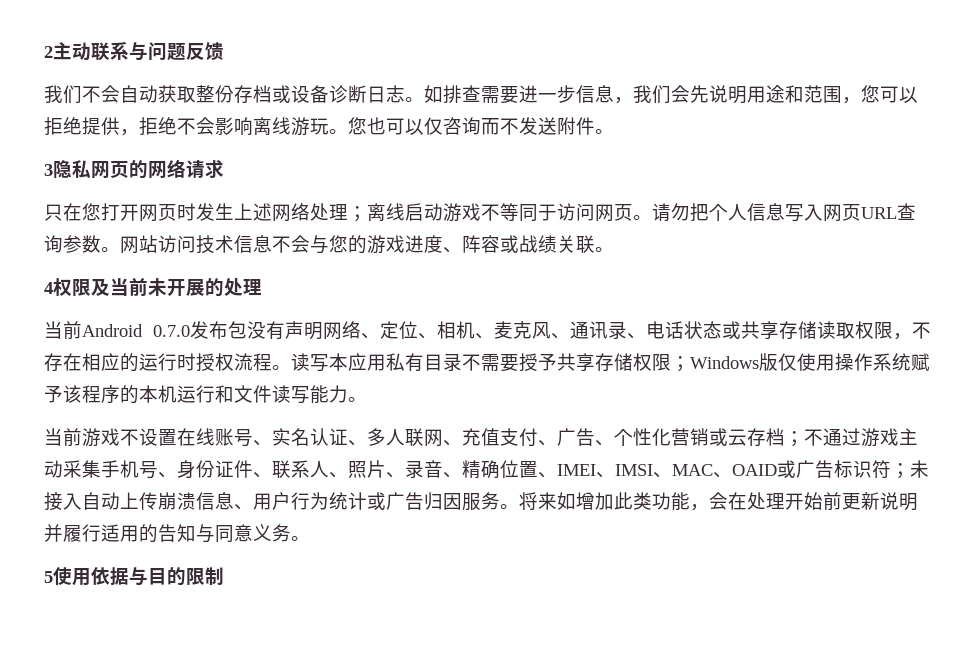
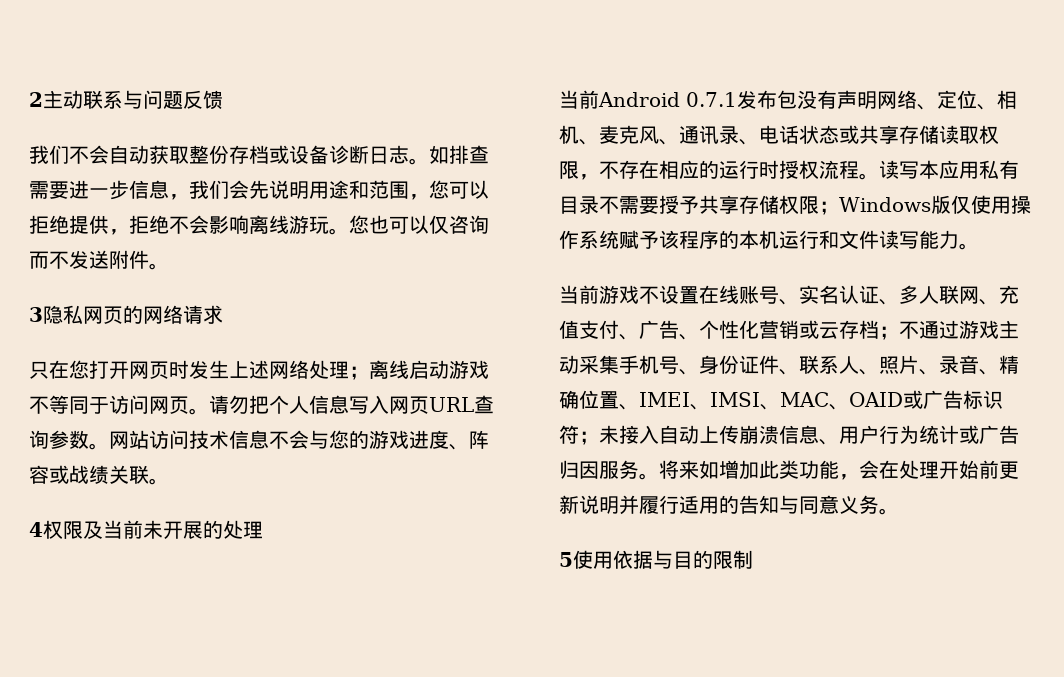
[153,325,190,337] 0.7.0 -> [686,92,737,107] 0.7.1

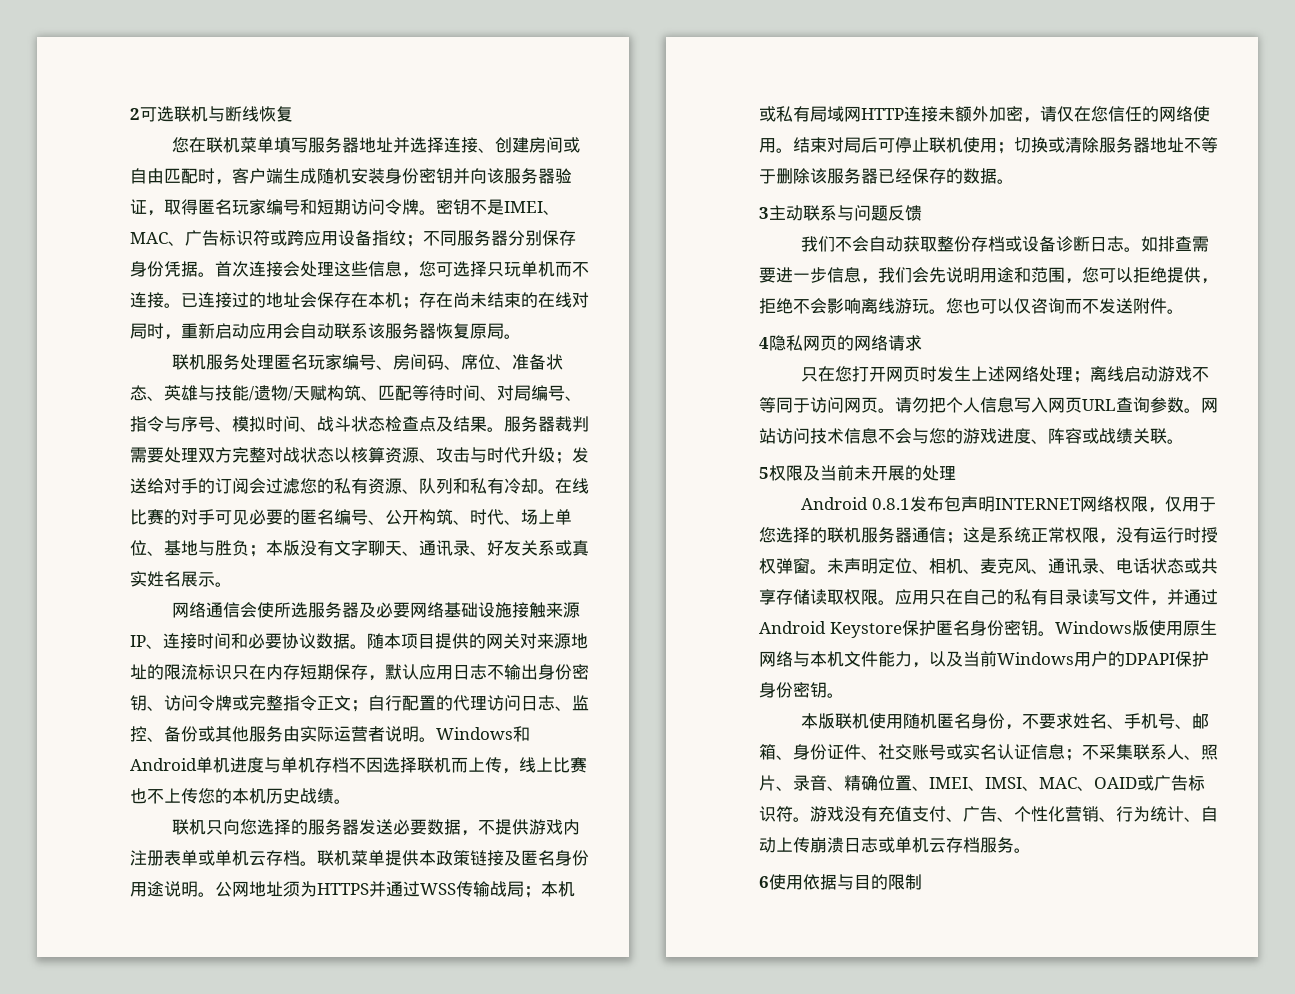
(43, 99) none -> [140,106,293,122] [172,137,581,153] [130,168,572,185] [130,199,560,216] [130,230,576,247] [130,261,589,278] [130,292,589,309] [130,323,521,340] [172,354,564,370] [130,385,582,401] [130,416,589,432] [130,447,589,464] [130,478,589,494] [130,509,572,525] [130,540,589,557] [130,571,232,587] [172,602,581,618] [130,633,588,649] [130,664,589,681] [130,695,589,712] [130,726,530,742] [130,757,587,774] [130,788,351,804] [172,819,581,836] [130,850,589,866] [130,881,575,898] [759,106,1210,123] [759,137,1218,154] [759,168,1014,184] [759,207,769,219] 可选联机与断线恢复 // 您在联机菜单填写服务器地址并选择连接、创建房间或自由匹配时，客户端生成随机安装身份密钥并向该服务器验证，取得匿名玩家编号和短期访问令牌。密钥不是IMEI、MAC、广告标识符或跨应用设备指纹；不同服务器分别保存身份凭据。首次连接会处理这些信息，您可选择只玩单机而不连接。已连接过的地址会保存在本机；存在尚未结束的在线对局时，重新启动应用会自动联系该服务器恢复原局。 // 联机服务处理匿名玩家编号、房间码、席位、准备状态、英雄与技能/遗物/天赋构筑、匹配等待时间、对局编号、指令与序号、模拟时间、战斗状态检查点及结果。服务器裁判需要处理双方完整对战状态以核算资源、攻击与时代升级；发送给对手的订阅会过滤您的私有资源、队列和私有冷却。在线比赛的对手可见必要的匿名编号、公开构筑、时代、场上单位、基地与胜负；本版没有文字聊天、通讯录、好友关系或真实姓名展示。 // 网络通信会使所选服务器及必要网络基础设施接触来源IP、连接时间和必要协议数据。随本项目提供的网关对来源地址的限流标识只在内存短期保存，默认应用日志不输出身份密钥、访问令牌或完整指令正文；自行配置的代理访问日志、监控、备份或其他服务由实际运营者说明。Windows和Android单机进度与单机存档不因选择联机而上传，线上比赛也不上传您的本机历史战绩。 // 联机只向您选择的服务器发送必要数据，不提供游戏内注册表单或单机云存档。联机菜单提供本政策链接及匿名身份用途说明。公网地址须为HTTPS并通过WSS传输战局；本机或私有局域网HTTP连接未额外加密，请仅在您信任的网络使用。结束对局后可停止联机使用；切换或清除服务器地址不等于删除该服务器已经保存的数据。 // 3
[29,307,43,322] 3 -> [759,337,769,349] 4
[29,522,43,537] 4 -> [759,467,769,479] 5
[559,90,937,110] 当前Android 0.7.1发布包没有声明网络、 -> [801,496,1217,513] [759,527,1218,544] [759,558,878,574] Android 0.8.1发布包声明INTERNET网络权限，仅用于您选择的联机服务器通信；这是系统正常权限，没有运行时授权弹窗。未声明
[579,160,1019,180] [559,195,1031,215] [559,230,979,250] [559,285,1019,305] [559,320,1019,340] [559,355,619,374] ，不存在相应的运行时授权流程。读写本应用私有目录不需要授予共享存储权限；Windows版仅使用操作系统赋予该程序的本机运行和文件读写能力。 // 当前游戏不设置在线账号、实名认证、多人联网、充值支付、广告、个性化营销或云存档；不通过游戏主动采集 -> [878,589,1218,606] [759,620,1217,638] [759,651,1209,668] [759,682,844,698] [801,713,1125,730] 。应用只在自己的私有目录读写文件，并通过Android Keystore保护匿名身份密钥。Windows版使用原生网络与本机文件能力，以及当前Windows用户的DPAPI保护身份密钥。 // 本版联机使用随机匿名身份，不要求姓名、
(699, 372) none -> [1192,713,1210,729] [759,744,793,760] 邮箱、
(799, 372) none -> [878,744,1133,761] 社交账号或实名认证信息；不采集
[579,425,1019,445] [559,460,1019,480] [559,495,899,515] [559,552,573,567] ；未接入自动上传崩溃信息、用户行为统计或广告归因服务。将来如增加此类功能，会在处理开始前更新说明并履行适用的告知与同意义务。 // 5 -> [793,806,1218,822] [759,837,1031,853] [759,876,769,888] 。游戏没有充值支付、广告、个性化营销、行为统计、自动上传崩溃日志或单机云存档服务。 // 6

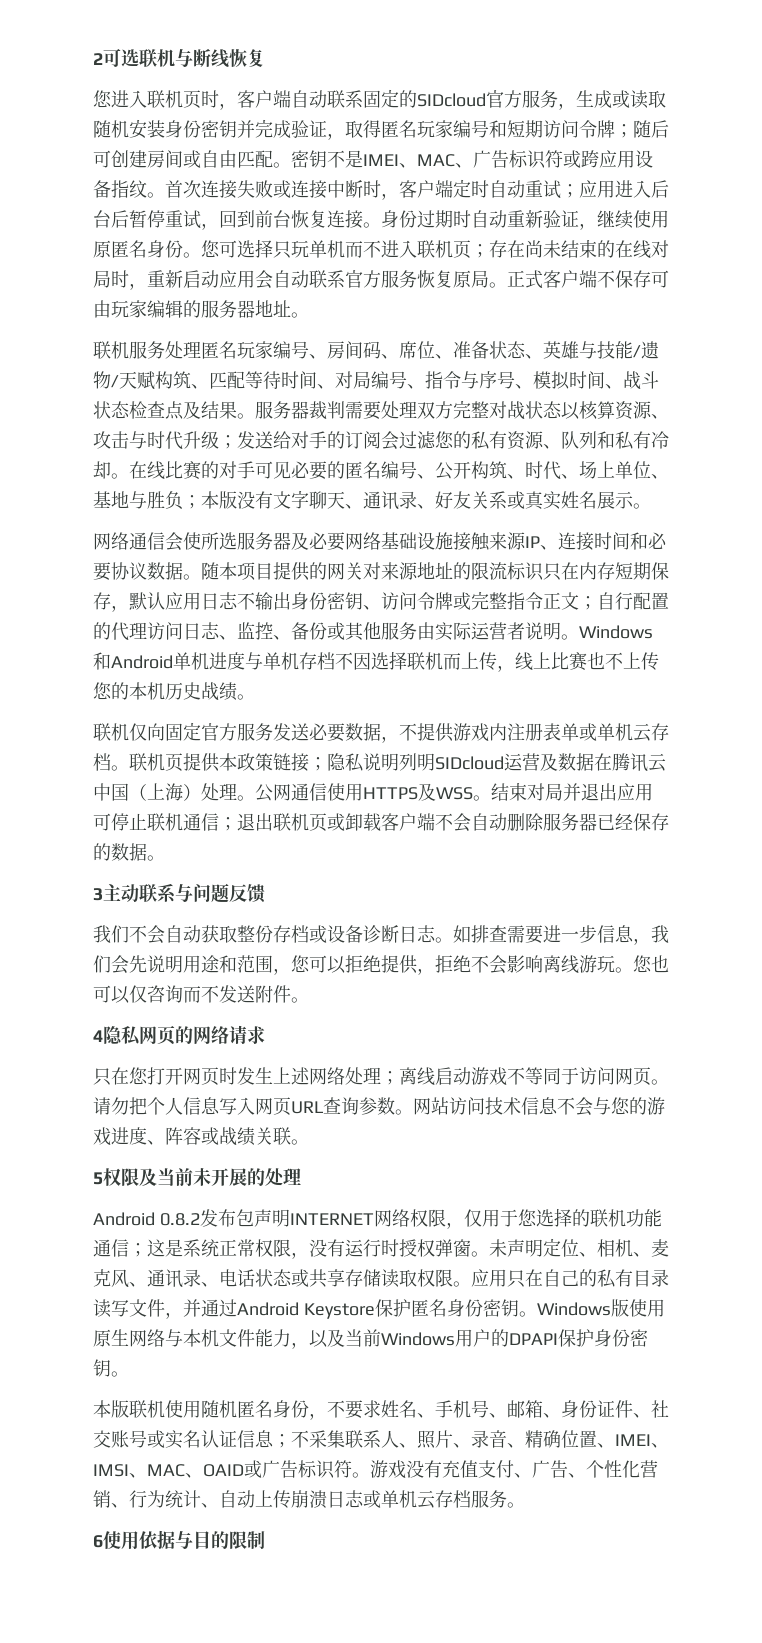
[189,137,581,153] [130,168,317,185] 在联机菜单填写服务器地址并选择连接、创建房间或自由匹配时，客户端生成 -> [111,89,666,110] 进入联机页时，客户端自动联系固定的SIDcloud官方服务，生成或读取
[470,168,555,184] 向该服务器 -> [255,119,291,138] 完成
(419, 207) none -> [615,120,669,138] [93,150,273,168] ；随后可创建房间或自由匹配
[406,230,576,247] [130,261,419,278] ；不同服务器分别保存身份凭据。首次连接会处理这些信息， -> [147,179,669,200] [93,210,669,230] [93,240,201,258] 。首次连接失败或连接中断时，客户端定时自动重试；应用进入后台后暂停重试，回到前台恢复连接。身份过期时自动重新验证，继续使用原匿名身份。
[130,292,402,308] 连接。已连接过的地址会保存在本机 -> [381,240,471,259] 进入联机页
[368,323,436,339] 该服务器 -> [345,270,417,288] 官方服务
(521, 336) none -> [507,270,669,289] [93,300,309,318] 正式客户端不保存可由玩家编辑的服务器地址。
[206,819,360,835] 只向您选择的服务器 -> [129,722,273,741] 仅向固定官方服务
[351,850,385,866] 菜单 -> [165,753,183,772] 页
[504,850,589,866] [130,881,575,898] [759,106,1210,123] [759,137,1218,154] [759,168,827,184] 及匿名身份用途说明。公网地址须为HTTPS并通过WSS传输战局；本机或私有局域网HTTP连接未额外加密，请仅在您信任的网络使用。结束对局后可停止联机使用；切换或清除服务器地址不等于删除该 -> [309,753,666,772] [93,783,653,802] [93,813,544,832] ；隐私说明列明SIDcloud运营及数据在腾讯云中国（上海）处理。公网通信使用HTTPS及WSS。结束对局并退出应用可停止联机通信；退出联机页或卸载客户端不会自动删除
[872,498,911,510] 0.8.1 -> [159,1213,200,1226] 0.8.2
[861,527,912,543] 服务器 -> [625,1209,662,1227] 功能

